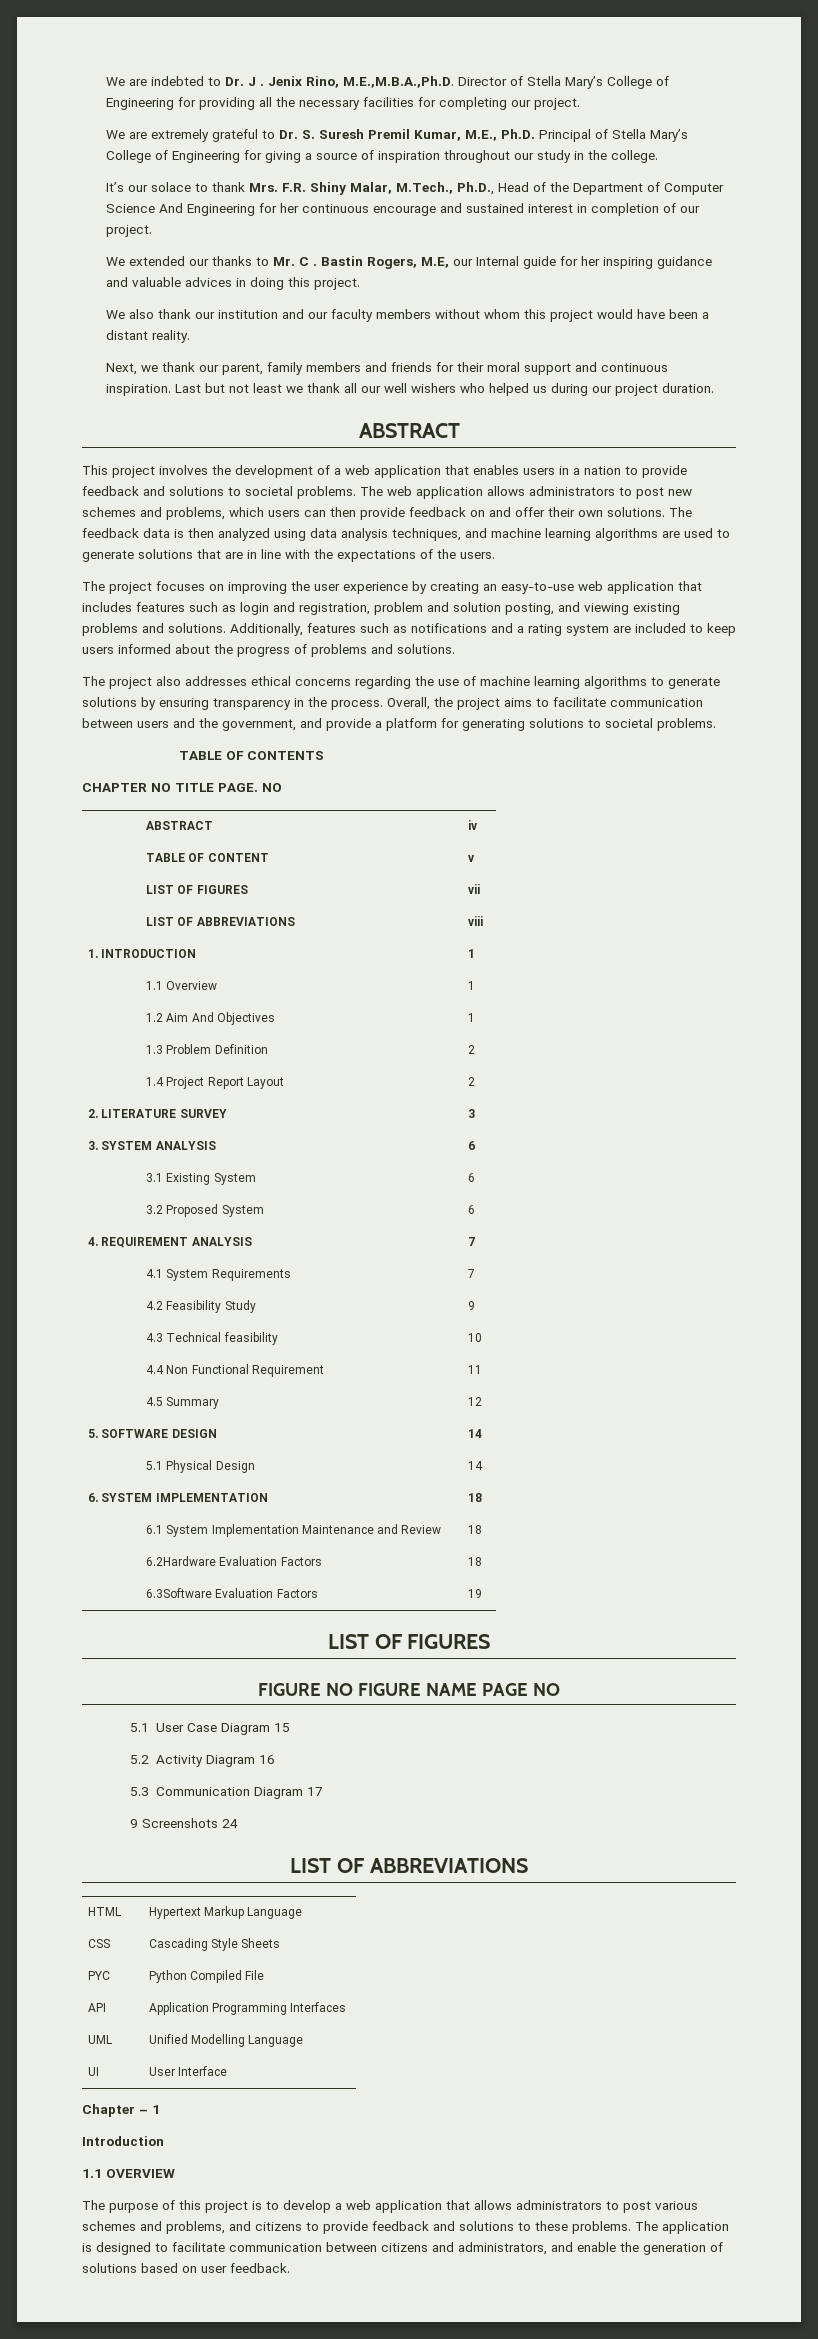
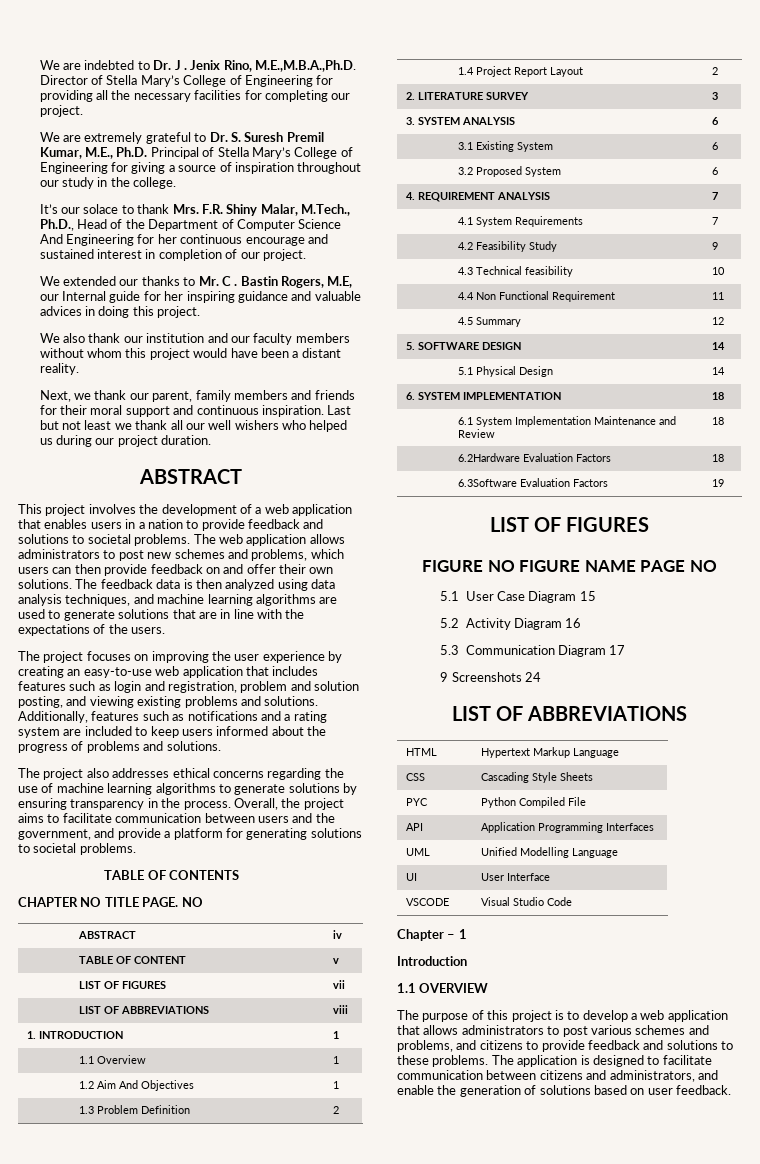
(227, 2071) none -> [406,898,450,906] [481,897,573,906] // VSCODE | Visual Studio Code

